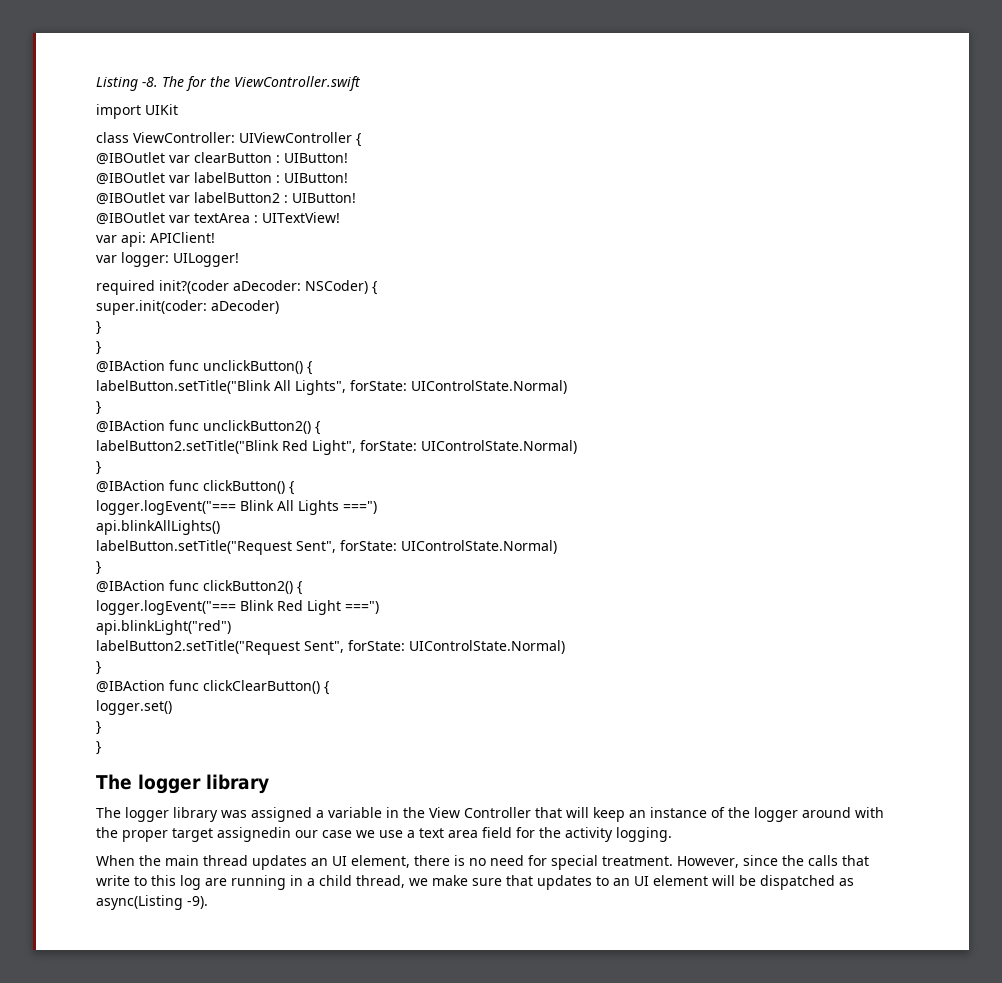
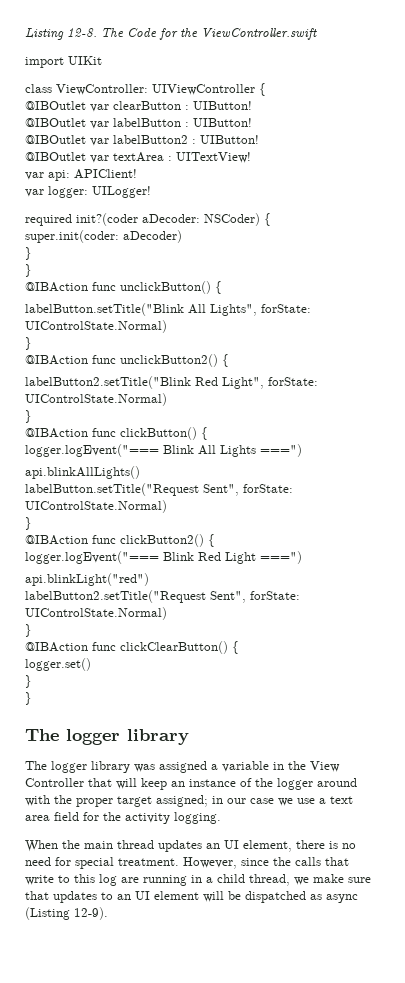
[142,76,184,87] -8. The -> [67,28,157,37] 12-8. The Code
[217,827,291,842] assignedin -> [156,795,223,807] assigned; in
[96,895,208,910] async(Listing -9). -> [326,894,358,903] [25,907,108,920] async (Listing 12-9).

